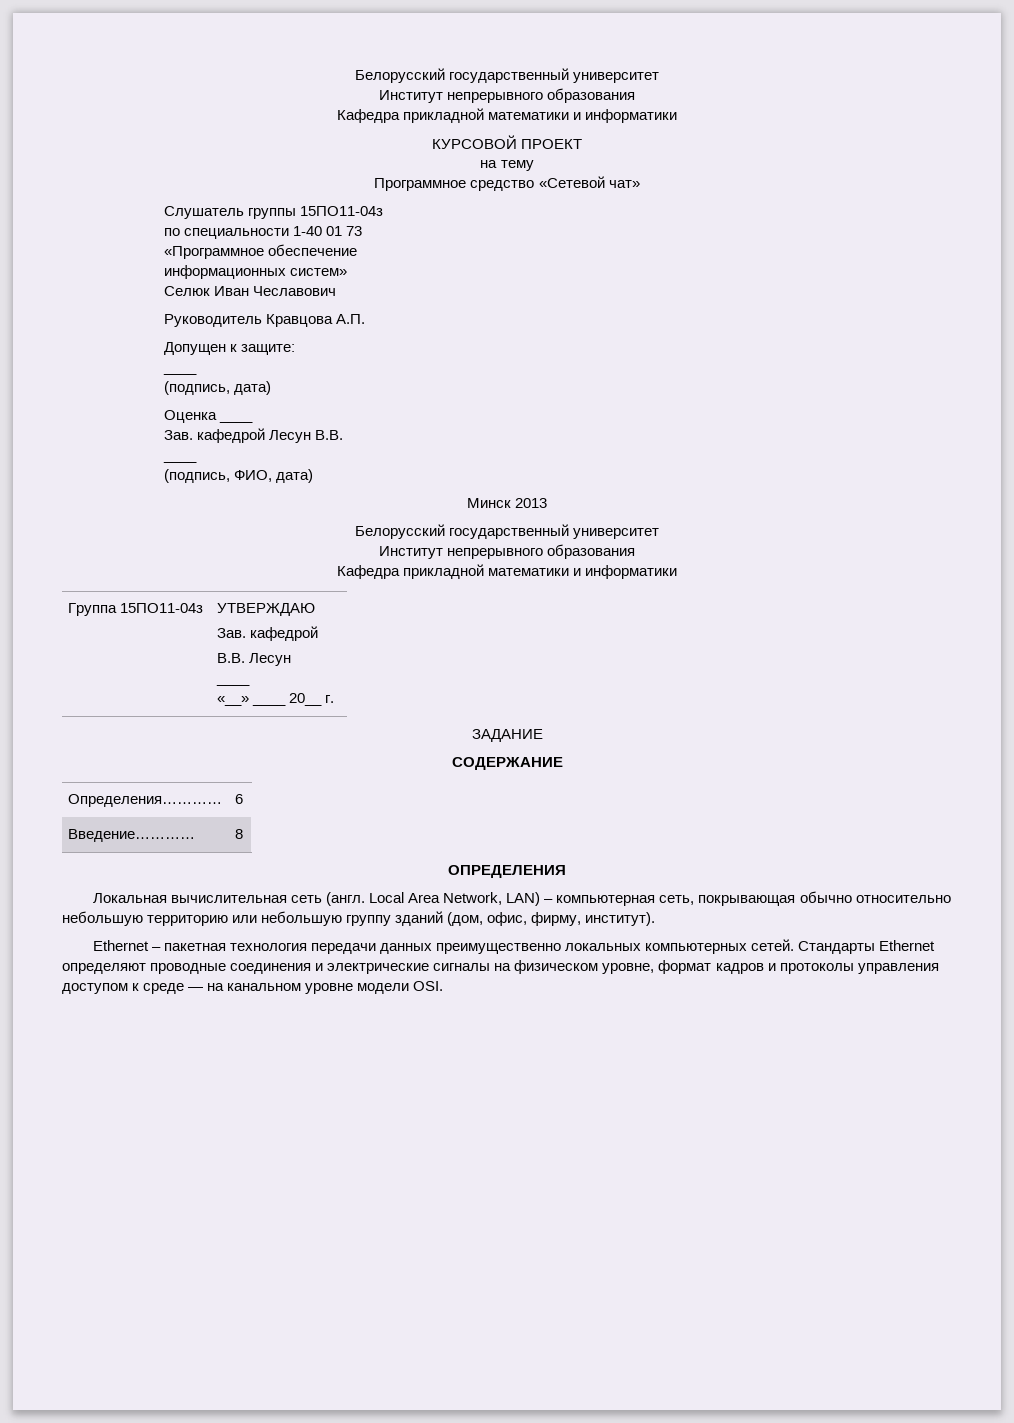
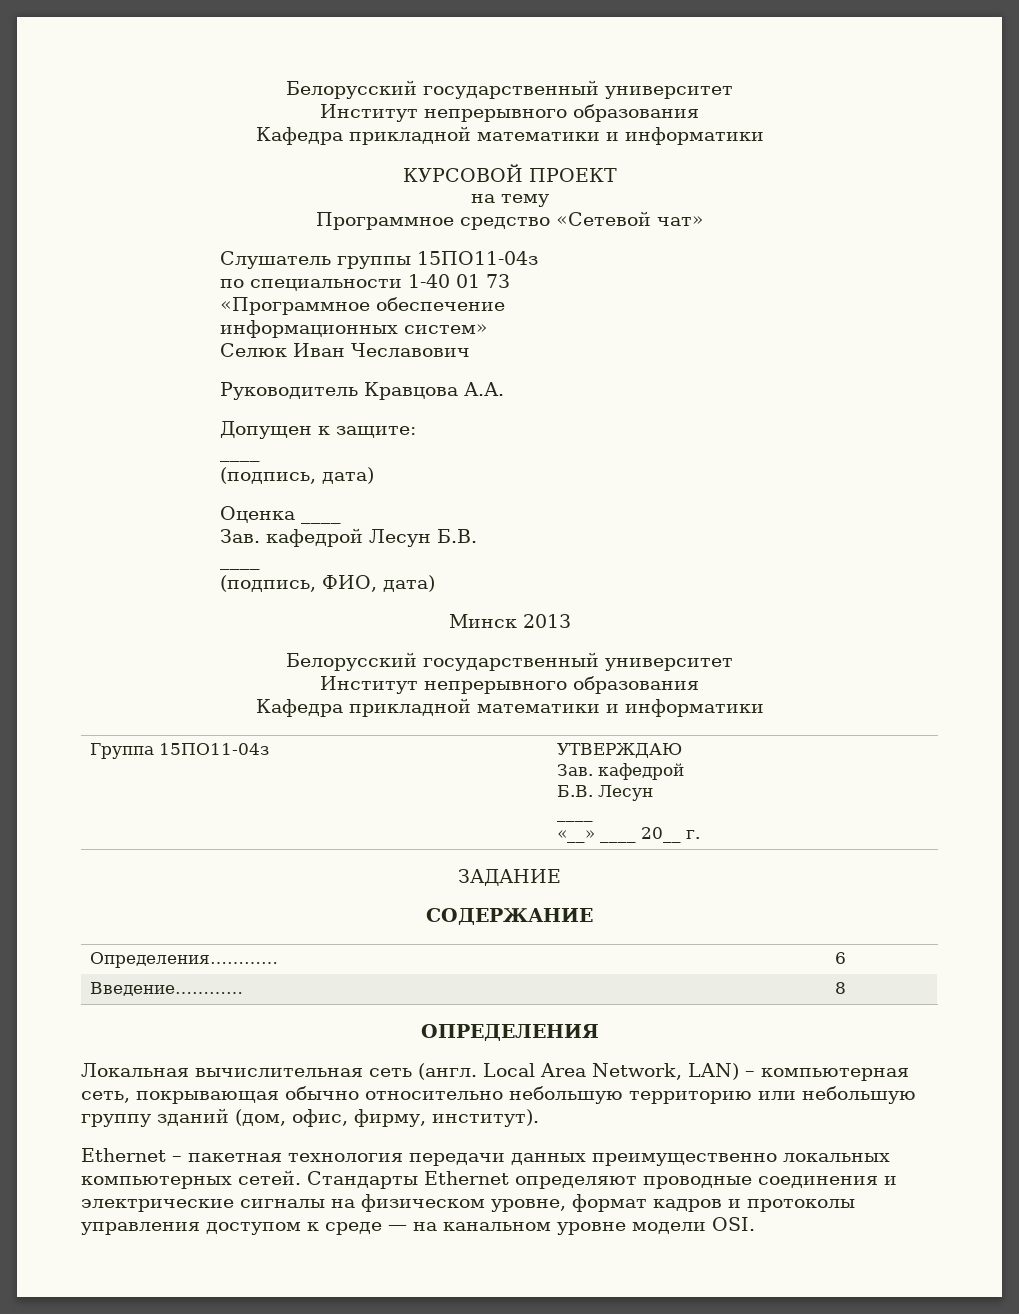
[336,314,366,324] А.П. -> [464,382,505,396] А.А.
[315,430,344,440] В.В. -> [437,529,478,543] Б.В.
[217,653,246,663] В.В. -> [557,785,594,797] Б.В.

